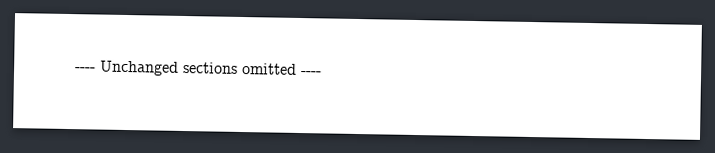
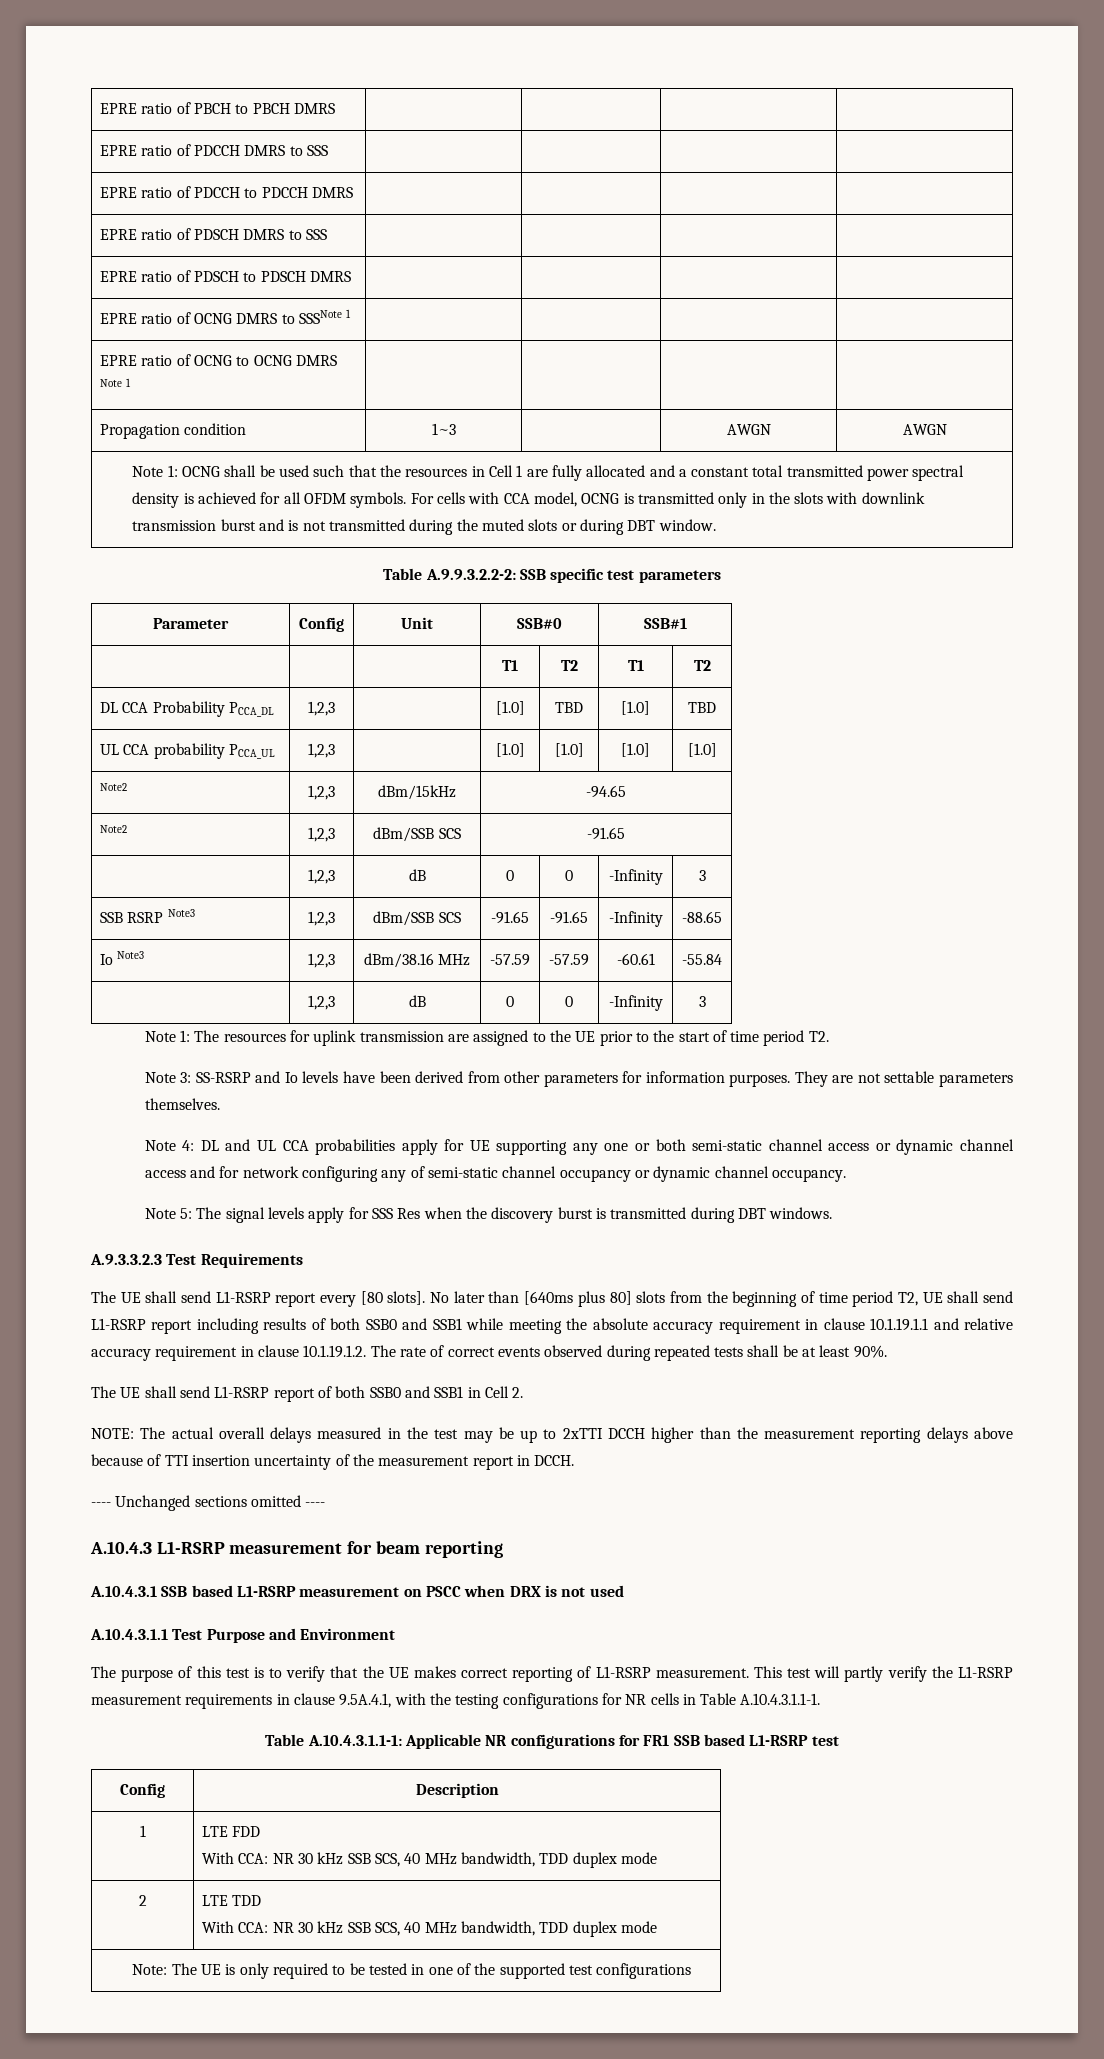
(75, 69) none -> [100,102,336,114] [100,144,329,156] [100,186,354,198] [100,228,328,240] [100,270,352,282] [100,309,352,324] [100,354,338,366] [100,378,132,387] [100,423,247,439] [431,423,456,435] [726,424,771,435] [902,424,947,435] [132,465,965,481] [132,492,925,508] [132,519,716,535] [383,568,721,583] [153,618,229,629] [299,617,344,632] [401,617,433,629] [517,618,562,629] [643,618,687,629] [502,660,518,671] [560,660,578,671] [627,660,644,671] [693,660,711,671] [100,701,275,717] [308,701,335,716] [495,701,525,715] [555,702,583,713] [621,701,650,715] [688,702,716,713] [100,743,276,759] [308,743,335,758] [495,743,525,757] [554,743,584,757] [621,743,650,757] [687,743,717,757] [100,783,128,791] [308,785,335,800] [378,785,456,800] [586,785,626,798] [100,825,128,833] [308,827,335,842] [373,827,461,842] [587,827,625,840] [308,869,335,884] [408,869,426,881] [506,870,514,881] [565,870,573,881] [608,869,663,885] [698,870,706,881] [100,909,195,923] [308,911,335,926] [373,911,461,926] [491,911,529,924] [550,911,588,924] [608,911,663,927] [682,911,722,923] [100,951,145,965] [308,953,335,968] [363,953,471,968] [490,954,530,966] [549,954,589,966] [616,953,655,965] [682,954,722,965] [308,995,335,1010] [408,995,426,1007] [506,996,514,1007] [565,996,573,1007] [608,995,663,1011] [698,996,706,1007] [144,1030,829,1046] [144,1071,1014,1087] [144,1098,220,1110] [144,1139,1015,1155] [144,1166,846,1182] [144,1207,833,1223] [90,1253,303,1268] [91,1291,1013,1307] [91,1318,1014,1334] [91,1345,887,1361] [91,1386,524,1402] [91,1427,1014,1443] [91,1454,575,1470] EPRE ratio of PBCH to PBCH DMRS | | | | // EPRE ratio of PDCCH DMRS to SSS | | | | // EPRE ratio of PDCCH to PDCCH DMRS | | | | // EPRE ratio of PDSCH DMRS to SSS | | | | // EPRE ratio of PDSCH to PDSCH DMRS | | | | // EPRE ratio of OCNG DMRS to SSSNote 1 | | | | // EPRE ratio of OCNG to OCNG DMRS Note 1 | | | | // Propagation condition | 1~3 | | AWGN | AWGN // Note 1: OCNG shall be used such that the resources in Cell 1 are fully allocated and a constant total transmitted power spectral density is achieved for all OFDM symbols. For cells with CCA model, OCNG is transmitted only in the slots with downlink transmission burst and is not transmitted during the muted slots or during DBT window. // Table A.9.9.3.2.2-2: SSB specific test parameters // Parameter | Config | Unit | SSB#0 | SSB#1 // | | | T1 | T2 | T1 | T2 // DL CCA Probability PCCA_DL | 1,2,3 | | [1.0] | TBD | [1.0] | TBD // UL CCA probability PCCA_UL | 1,2,3 | | [1.0] | [1.0] | [1.0] | [1.0] // Note2 | 1,2,3 | dBm/15kHz | -94.65 // Note2 | 1,2,3 | dBm/SSB SCS | -91.65 // | 1,2,3 | dB | 0 | 0 | -Infinity | 3 // SSB RSRP Note3 | 1,2,3 | dBm/SSB SCS | -91.65 | -91.65 | -Infinity | -88.65 // Io Note3 | 1,2,3 | dBm/38.16 MHz | -57.59 | -57.59 | -60.61 | -55.84 // | 1,2,3 | dB | 0 | 0 | -Infinity | 3 // Note 1: The resources for uplink transmission are assigned to the UE prior to the start of time period T2. // Note 3: SS-RSRP and Io levels have been derived from other parameters for information purposes. They are not settable parameters themselves. // Note 4: DL and UL CCA probabilities apply for UE supporting any one or both semi-static channel access or dynamic channel access and for network configuring any of semi-static channel occupancy or dynamic channel occupancy. // Note 5: The signal levels apply for SSS Res when the discovery burst is transmitted during DBT windows. // A.9.3.3.2.3 Test Requirements // The UE shall send L1-RSRP report every [80 slots]. No later than [640ms plus 80] slots from the beginning of time period T2, UE shall send L1-RSRP report including results of both SSB0 and SSB1 while meeting the absolute accuracy requirement in clause 10.1.19.1.1 and relative accuracy requirement in clause 10.1.19.1.2. The rate of correct events observed during repeated tests shall be at least 90%. // The UE shall send L1-RSRP report of both SSB0 and SSB1 in Cell 2. // NOTE: The actual overall delays measured in the test may be up to 2xTTI DCCH higher than the measurement reporting delays above because of TTI insertion uncertainty of the measurement report in DCCH. //
(322, 73) none -> [90,1541,503,1558] [90,1585,624,1597] [90,1628,396,1643] [91,1666,1013,1682] [91,1693,821,1709] [265,1734,839,1749] [120,1783,165,1798] [415,1783,499,1798] [139,1825,146,1837] [202,1826,261,1837] [202,1852,657,1868] [138,1895,147,1906] [202,1895,262,1906] [202,1921,657,1937] [132,1963,692,1979] // A.10.4.3 L1-RSRP measurement for beam reporting // A.10.4.3.1 SSB based L1-RSRP measurement on PSCC when DRX is not used // A.10.4.3.1.1 Test Purpose and Environment // The purpose of this test is to verify that the UE makes correct reporting of L1-RSRP measurement. This test will partly verify the L1-RSRP measurement requirements in clause 9.5A.4.1, with the testing configurations for NR cells in Table A.10.4.3.1.1-1. // Table A.10.4.3.1.1-1: Applicable NR configurations for FR1 SSB based L1-RSRP test // Config | Description // 1 | LTE FDD // With CCA: NR 30 kHz SSB SCS, 40 MHz bandwidth, TDD duplex mode // 2 | LTE TDD // With CCA: NR 30 kHz SSB SCS, 40 MHz bandwidth, TDD duplex mode // Note: The UE is only required to be tested in one of the supported test configurations

